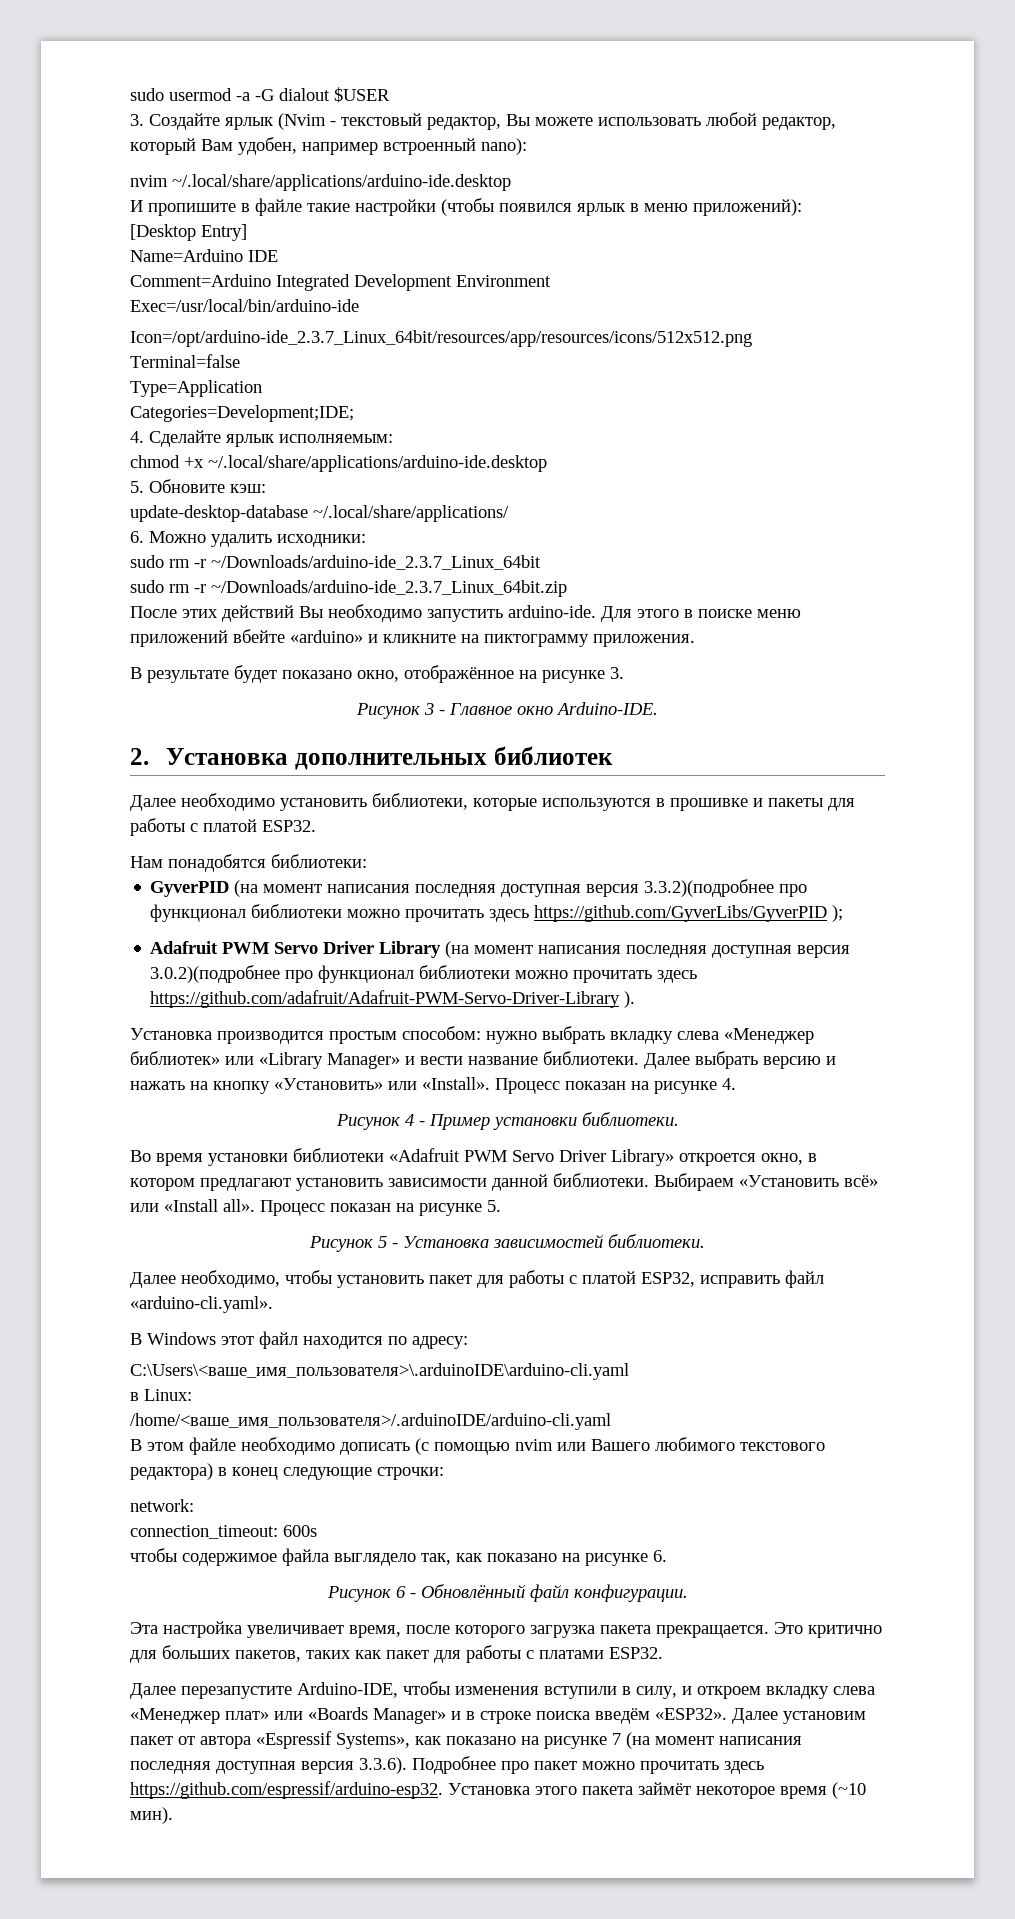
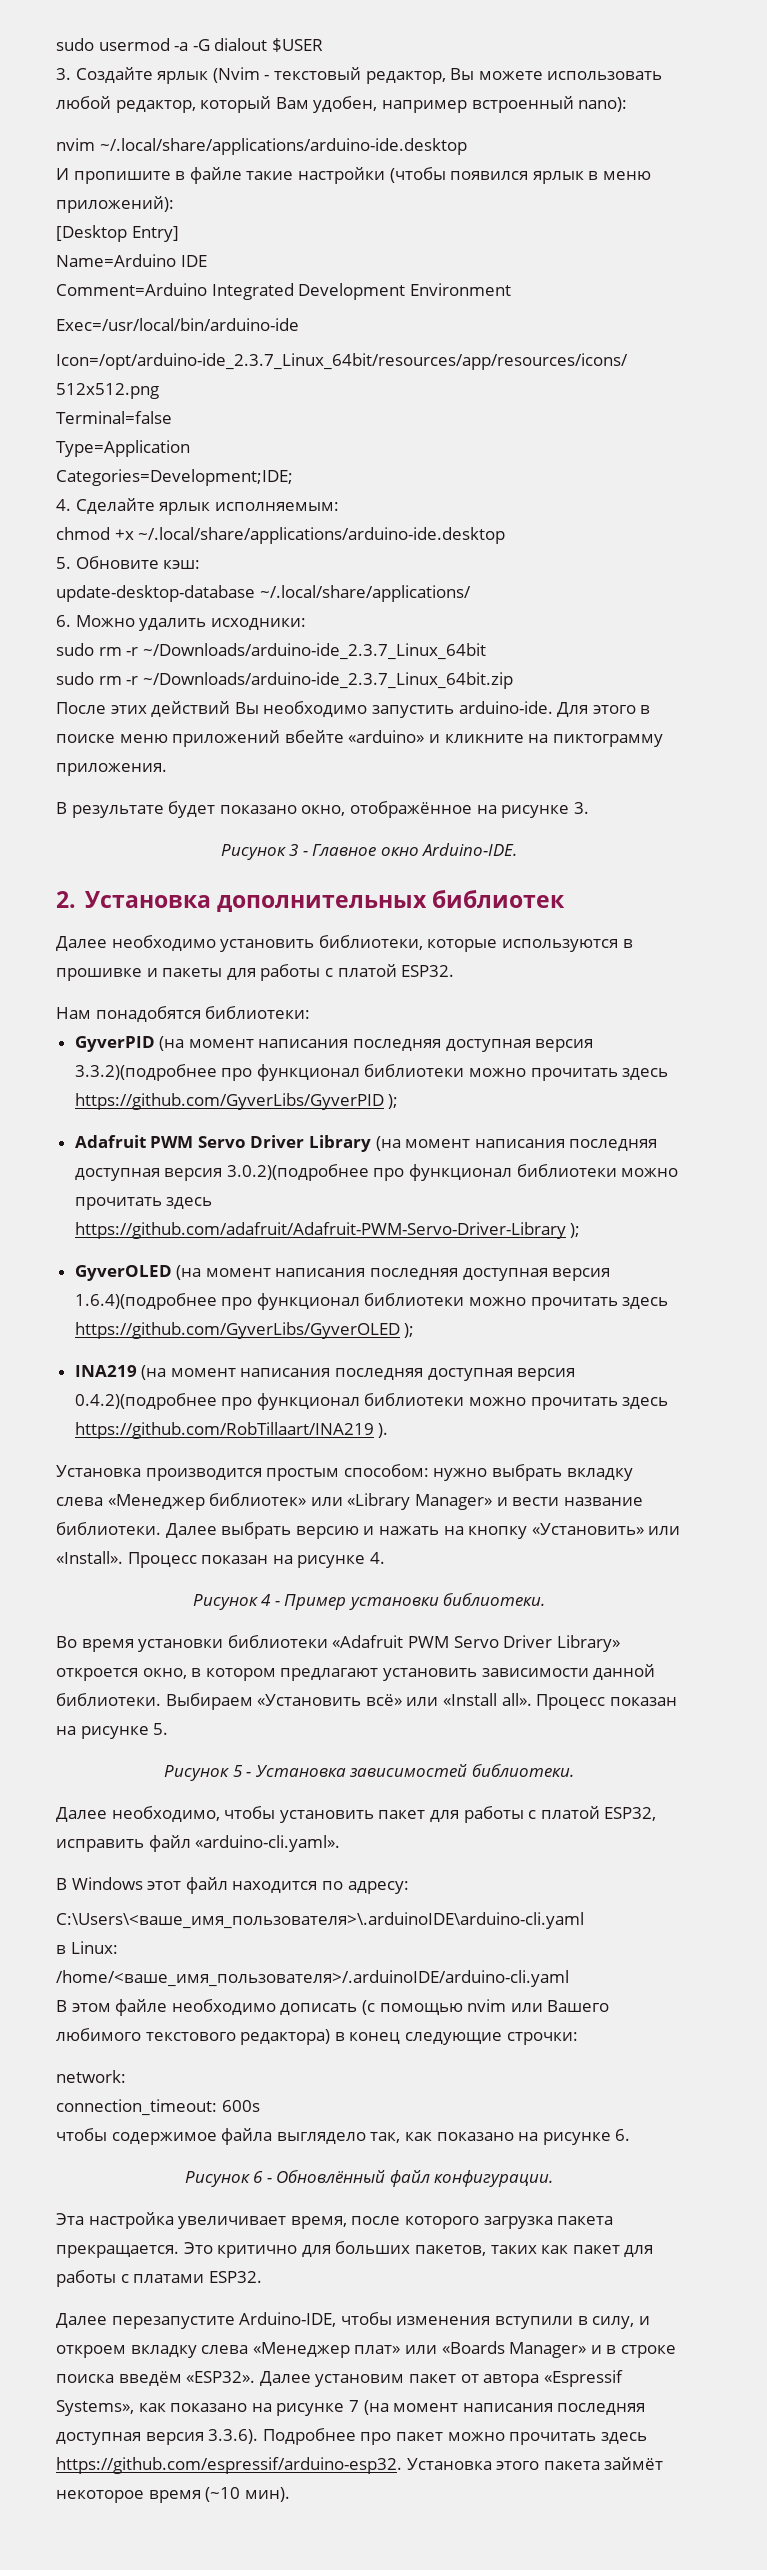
(621, 999) none -> [570,1223,581,1238] [74,1265,611,1281] [74,1293,669,1310] [74,1322,415,1339] [74,1365,576,1381] [74,1393,669,1410] [74,1422,374,1439] ); // GyverOLED (на момент написания последняя доступная версия 1.6.4)(подробнее про функционал библиотеки можно прочитать здесь https://github.com/GyverLibs/GyverOLED ); // INA219 (на момент написания последняя доступная версия 0.4.2)(подробнее про функционал библиотеки можно прочитать здесь https://github.com/RobTillaart/INA219

